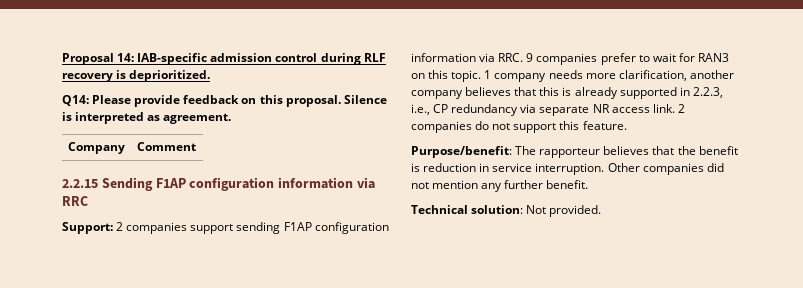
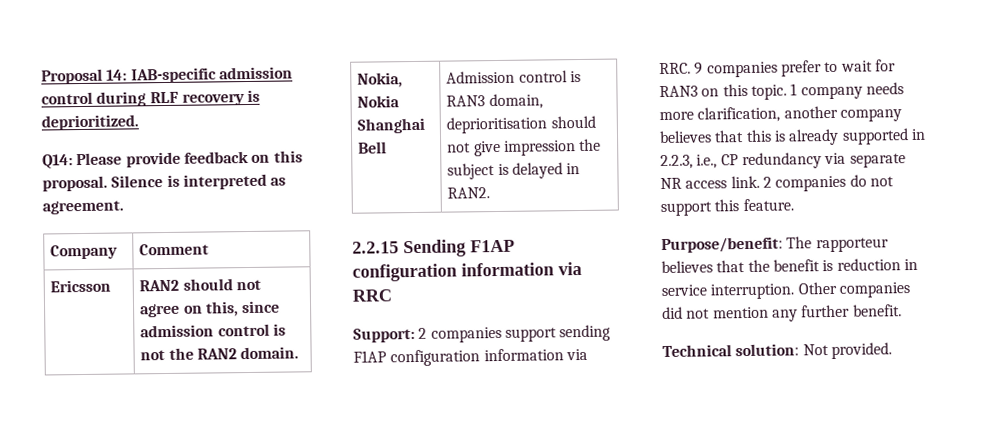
(196, 146) none -> [50,279,112,293] [139,278,261,292] [140,300,281,318] [140,323,286,338] [140,346,300,361] [357,72,404,88] [357,95,401,108] [357,117,426,134] [358,141,388,154] [446,70,581,84] [446,93,543,110] [446,115,596,134] [447,138,602,157] [447,162,581,180] [447,187,491,199] // Ericsson | RAN2 should not agree on this, since admission control is not the RAN2 domain. // Nokia, Nokia Shanghai Bell | Admission control is RAN3 domain, deprioritisation should not give impression the subject is delayed in RAN2.

